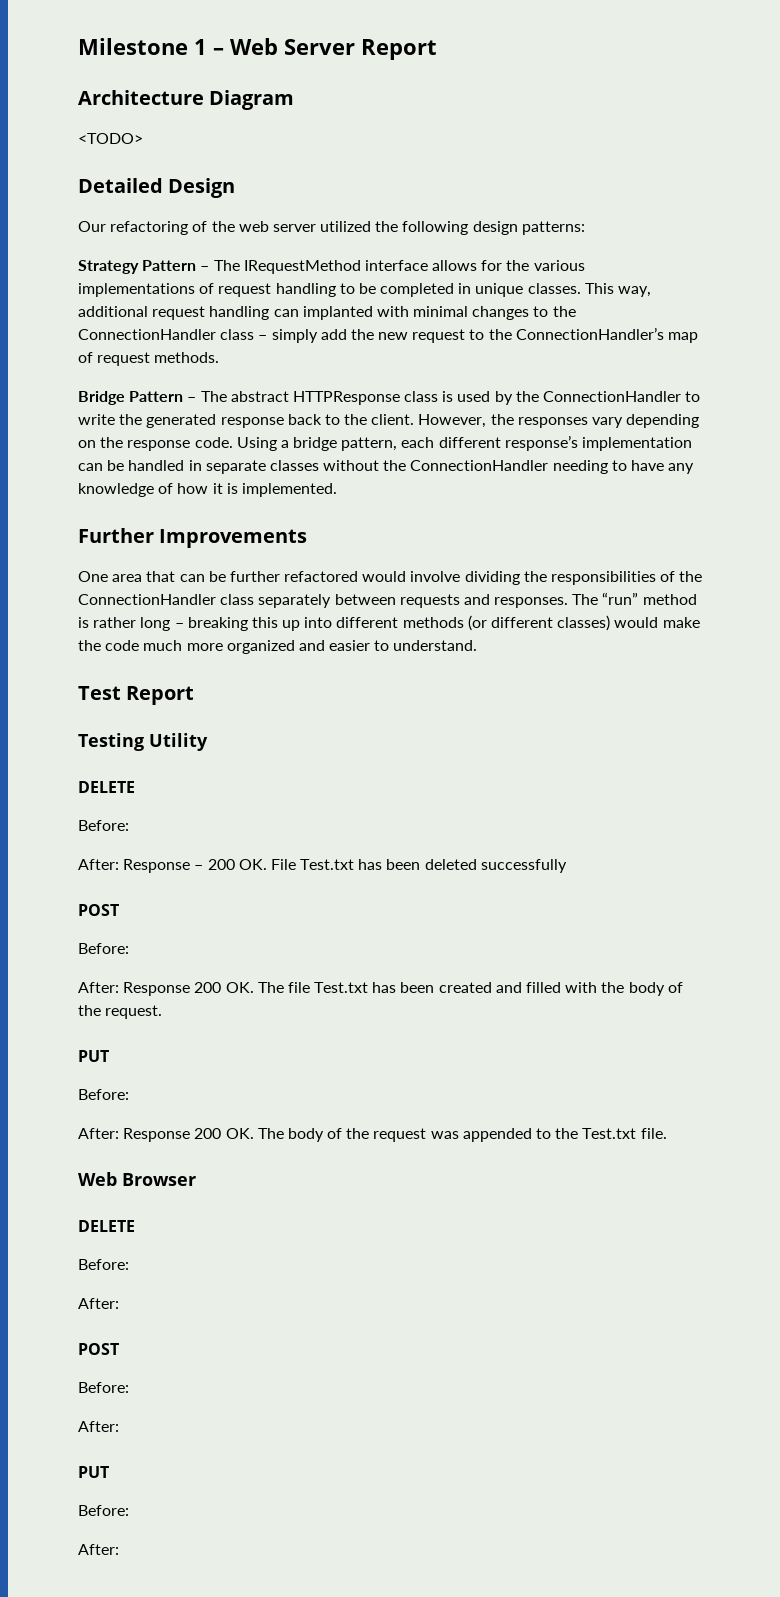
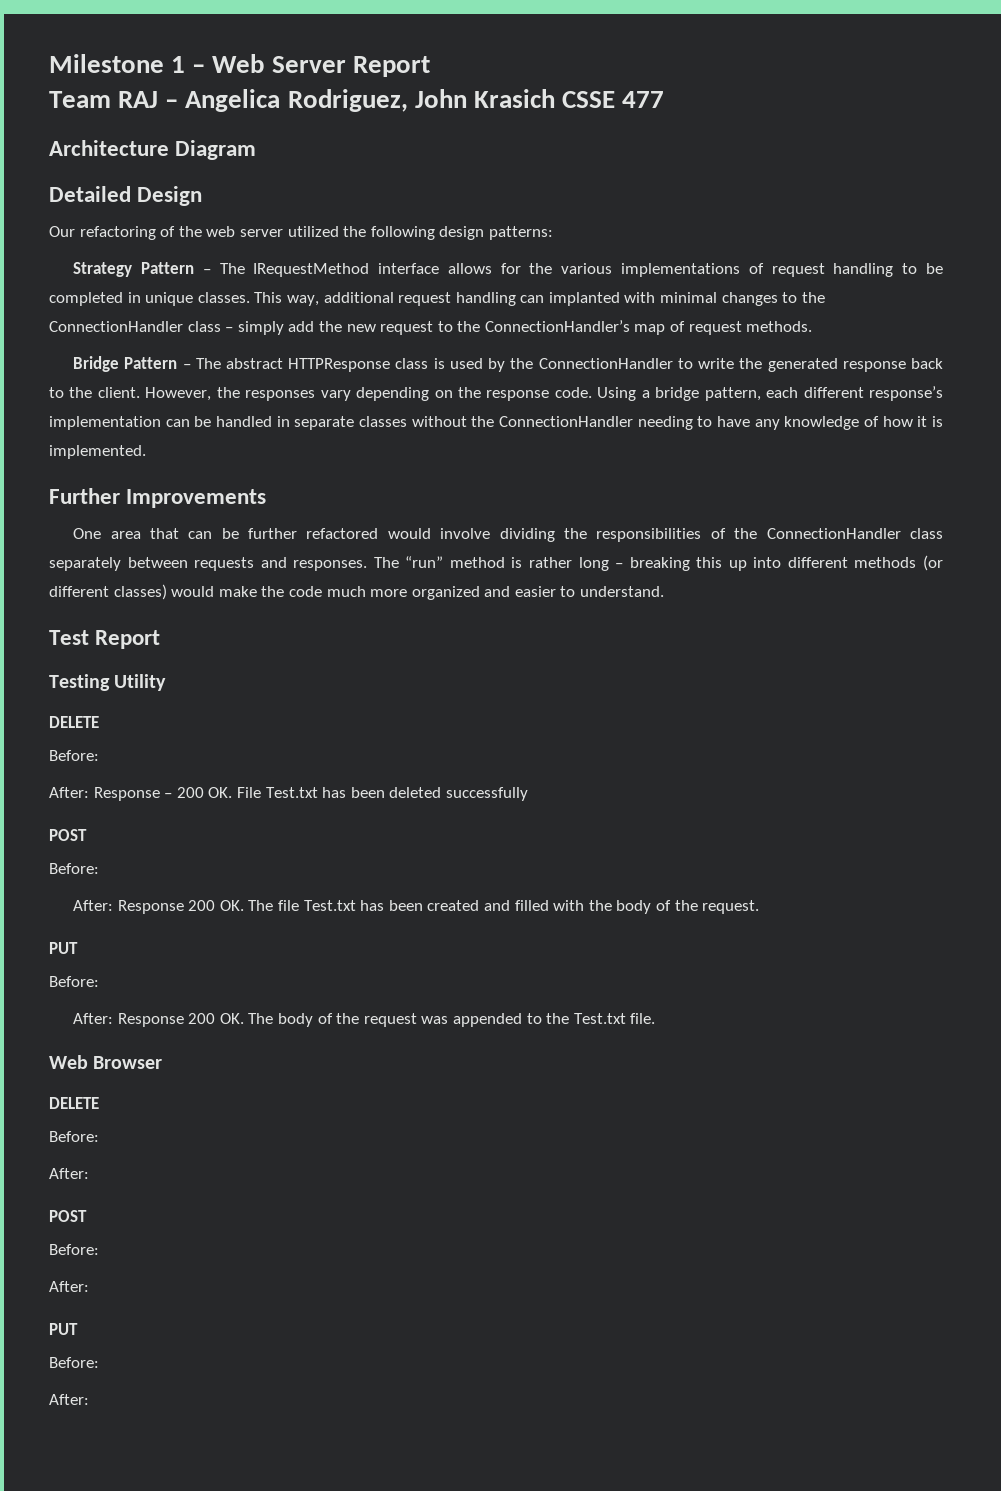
(437, 49) none -> [49,89,665,112] // Team RAJ – Angelica Rodriguez, John Krasich CSSE 477
[78,133,143,144] // <TODO> -> (257, 150) none

